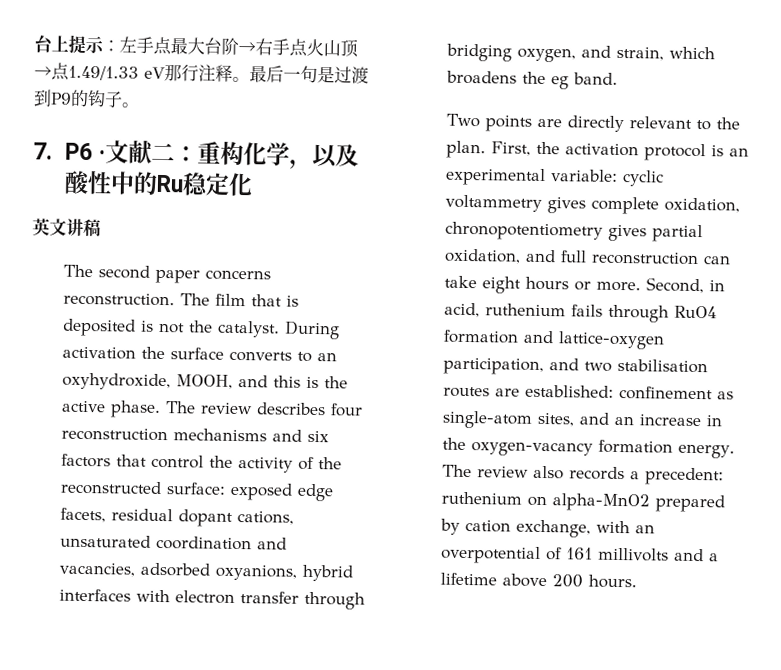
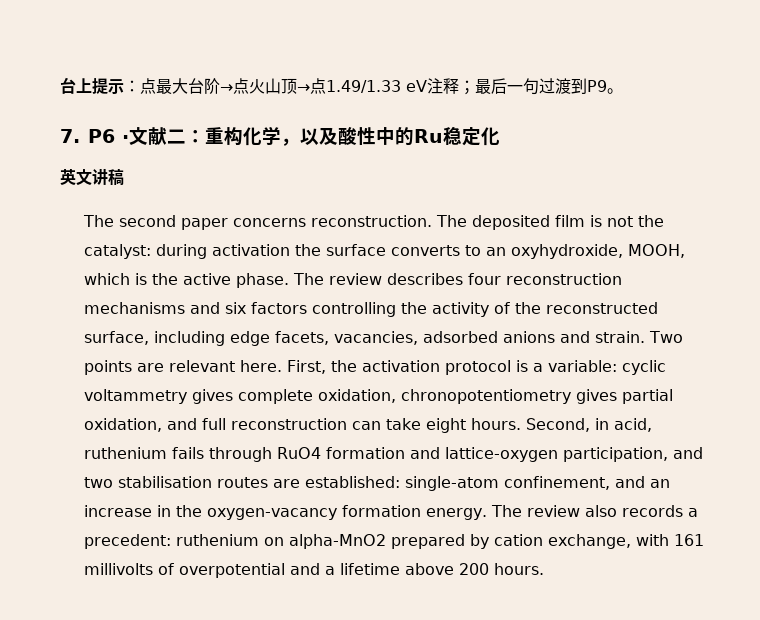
[119,36,154,54] 左手 -> (140, 86) none
[255,38,290,56] 右手 -> (233, 88) none
[164,64,250,83] 那行注释。 -> [427,78,475,95] 注释；
[317,66,335,84] 是 -> (539, 86) none
[70,89,123,108] 的钩子 -> (607, 86) none
[214,293,299,307] [61,318,136,337] film that is deposited -> [471,215,585,230] deposited film
[216,320,340,340] catalyst. During -> [83,244,207,259] catalyst: during
[237,375,301,388] and this -> [83,273,130,285] which
[115,454,204,469] that control -> [311,302,396,317] controlling
[165,482,334,502] [59,507,294,527] [59,534,287,551] [58,562,353,582] [58,588,365,610] [445,43,715,63] [445,70,618,90] [445,113,740,133] [445,140,486,159] surface: exposed edge facets, residual dopant cations, unsaturated coordination and vacancies, adsorbed oxyanions, hybrid interfaces with electron transfer through bridging oxygen, and strain, which broadens the eg band. // Two points are directly relevant to the plan. -> [83,331,683,346] [83,360,282,375] surface, including edge facets, vacancies, adsorbed anions and strain. Two points are relevant here.
[728,147,749,157] [444,167,546,187] an experimental -> [532,363,543,372] a
[524,276,641,292] hours or more. -> [470,418,521,430] hours.
[618,385,734,401] [441,410,574,429] confinement as single-atom sites, -> [404,476,610,491] single-atom confinement,
[634,524,655,534] [440,545,669,564] an overpotential of 161 millivolts -> [673,534,704,546] [83,563,285,578] 161 millivolts of overpotential

